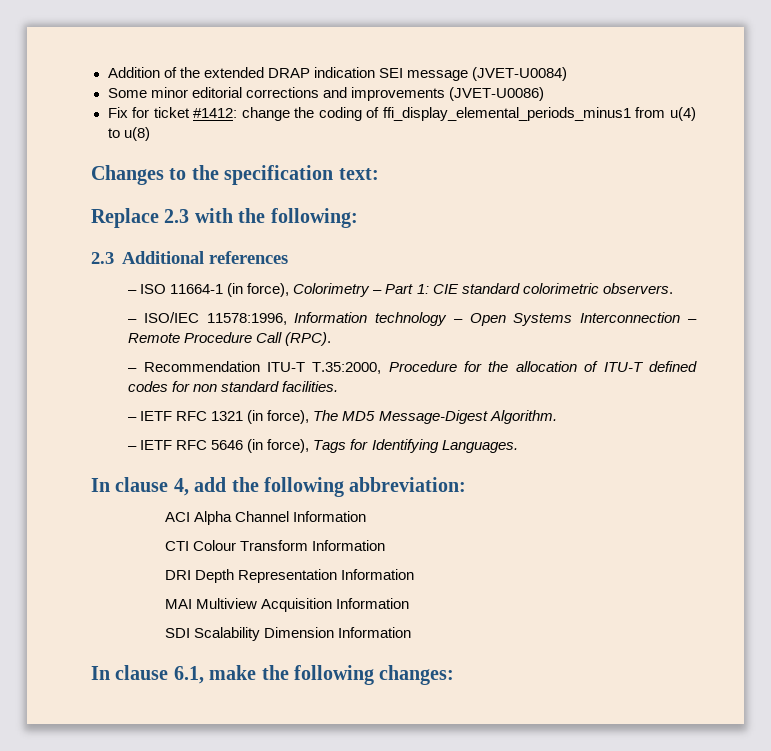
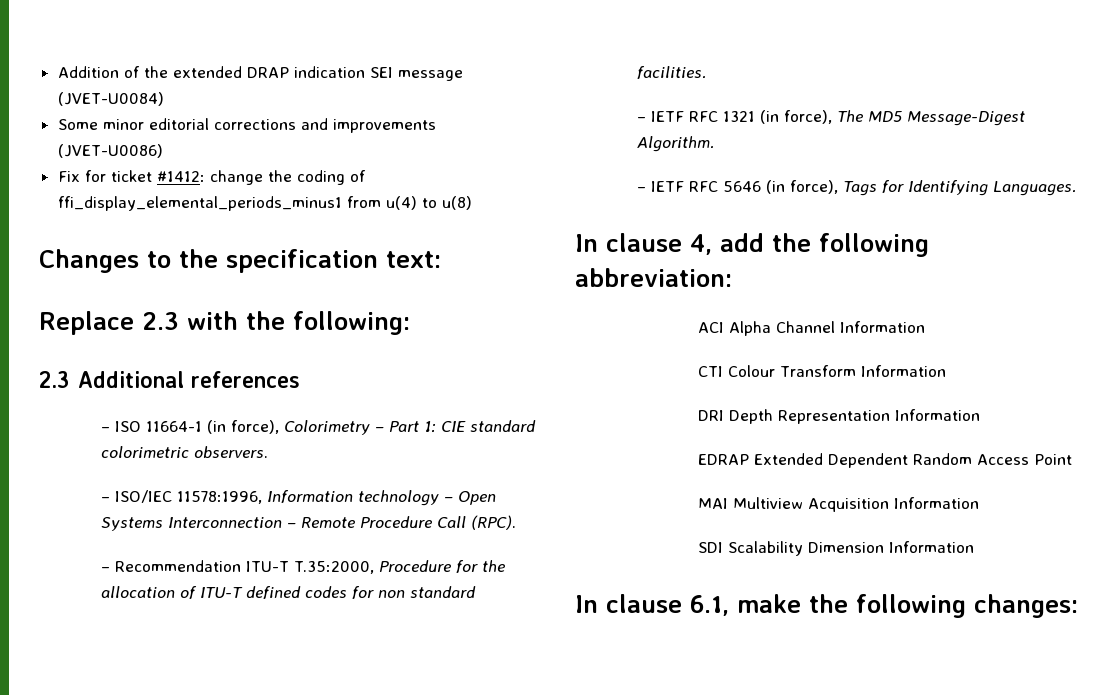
(415, 574) none -> [697,453,1072,468] // EDRAP Extended Dependent Random Access Point

